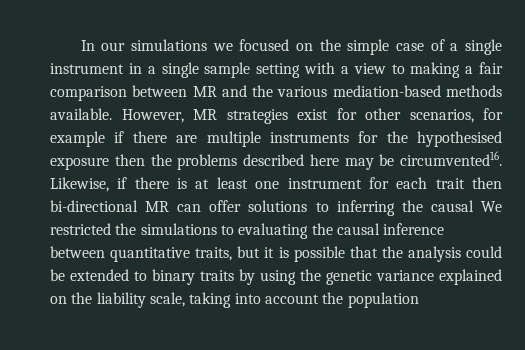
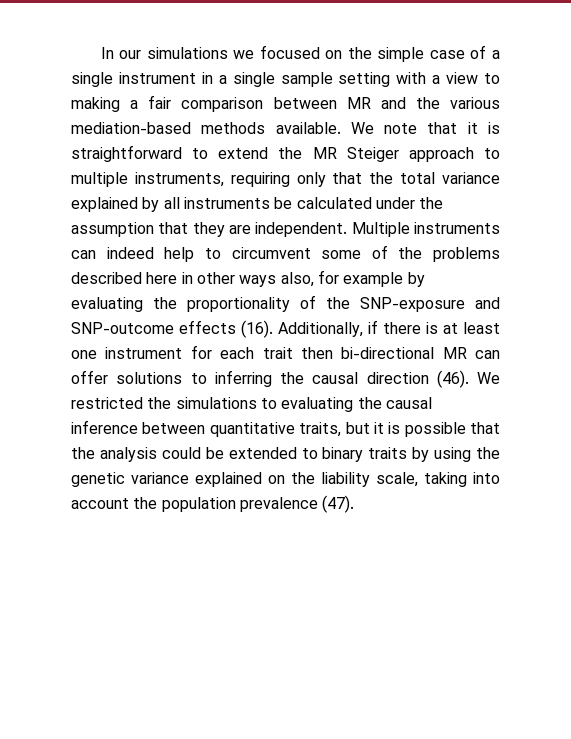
[121,108,503,124] [50,131,502,147] [50,151,502,170] [50,177,109,192] However, MR strategies exist for other scenarios, for example if there are multiple instruments for the hypothesised exposure then the problems described here may be circumvented16. Likewise, -> [350,122,500,134] [71,145,501,162] [71,172,500,187] [71,197,444,212] [71,222,500,237] [71,245,500,262] [71,270,425,287] [71,295,500,312] [71,320,363,338] We note that it is straightforward to extend the MR Steiger approach to multiple instruments, requiring only that the total variance explained by all instruments be calculated under the assumption that they are independent. Multiple instruments can indeed help to circumvent some of the problems described here in other ways also, for example by evaluating the proportionality of the SNP-exposure and SNP-outcome effects (16). Additionally,
(474, 206) none -> [366,370,469,388] direction (46).
(419, 300) none -> [239,495,355,513] prevalence (47).

